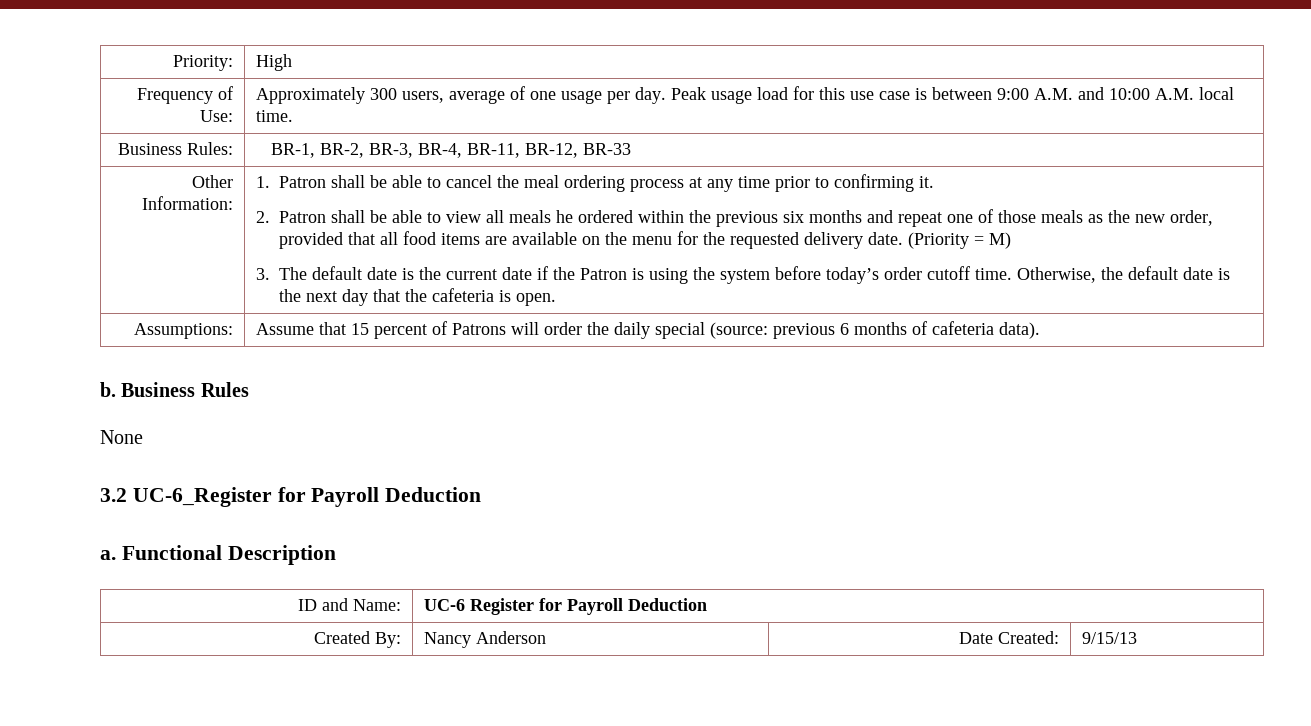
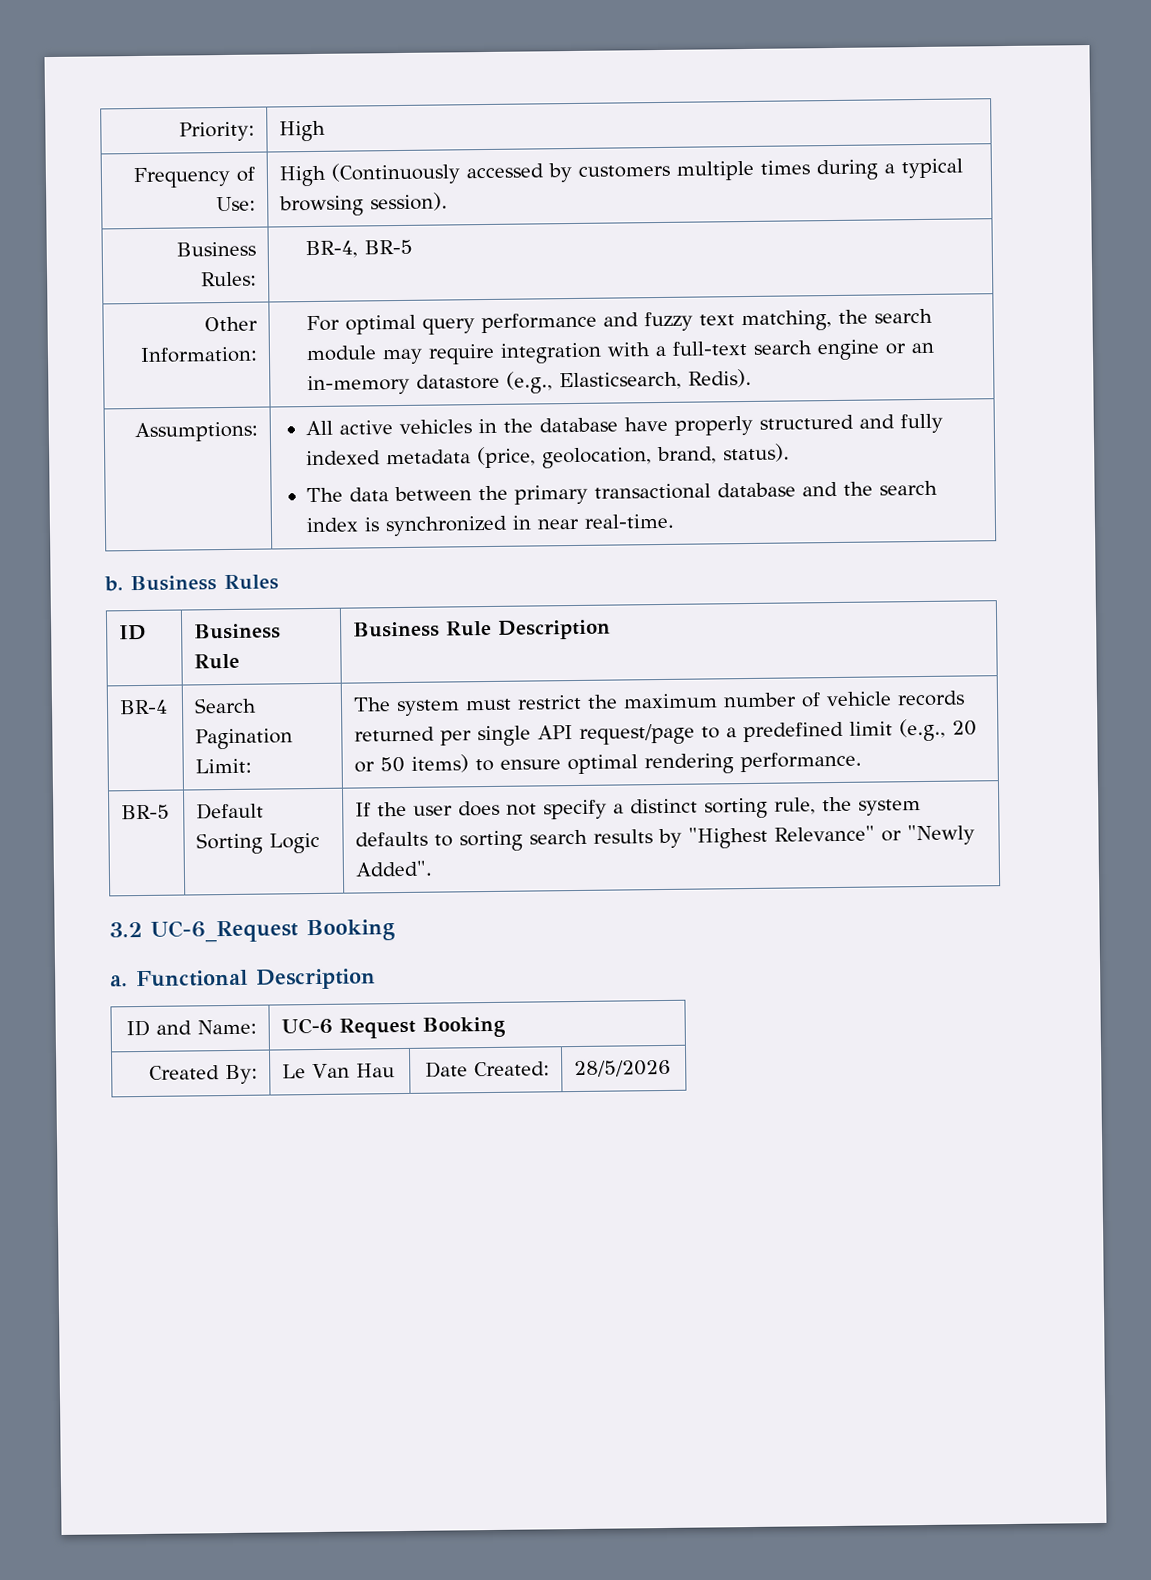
[256,86,1235,104] [256,110,294,122] [117,142,233,155] [270,143,631,158] [191,175,233,188] [141,196,233,210] [256,174,935,192] [256,209,1214,227] [279,231,1012,249] [256,266,1231,284] [279,288,557,306] [133,323,233,339] [256,321,1041,339] [100,382,249,397] [100,430,143,444] [100,487,482,507] Approximately 300 users, average of one usage per day. Peak usage load for this use case is between 9:00 A.M. and 10:00 A.M. local time. // Business Rules: | BR-1, BR-2, BR-3, BR-4, BR-11, BR-12, BR-33 // Other Information: | 1. Patron shall be able to cancel the meal ordering process at any time prior to confirming it. // 2. Patron shall be able to view all meals he ordered within the previous six months and repeat one of those meals as the new order, provided that all food items are available on the menu for the requested delivery date. (Priority = M) // 3. The default date is the current date if the Patron is using the system before today’s order cutoff time. Otherwise, the default date is the next day that the cafeteria is open. // Assumptions: | Assume that 15 percent of Patrons will order the daily special (source: previous 6 months of cafeteria data). // b. Business Rules // None // 3.2 UC-6_Register for Payroll Deduction -> [279,158,964,187] [279,192,449,217] [175,241,256,257] [200,271,257,287] [304,239,413,259] [203,316,258,332] [139,346,258,363] [305,308,933,335] [305,339,934,365] [306,368,752,396] [133,421,258,443] [304,413,943,436] [305,443,790,469] [305,480,938,505] [305,513,674,537] [104,574,279,592] [119,624,148,641] [194,623,282,640] [194,653,241,670] [353,619,612,640] [119,699,169,715] [194,697,258,714] [195,728,294,750] [195,758,253,774] [353,690,966,717] [354,718,978,747] [354,751,863,775] [121,804,171,820] [196,802,265,820] [196,832,321,855] [355,796,922,820] [355,824,976,852] [355,860,433,877] [109,919,395,943] High (Continuously accessed by customers multiple times during a typical browsing session). // Business Rules: | BR-4, BR-5 // Other Information: | For optimal query performance and fuzzy text matching, the search module may require integration with a full-text search engine or an in-memory datastore (e.g., Elasticsearch, Redis). // Assumptions: | All active vehicles in the database have properly structured and fully indexed metadata (price, geolocation, brand, status). // The data between the primary transactional database and the search index is synchronized in near real-time. // b. Business Rules // ID | Business Rule | Business Rule Description // BR-4 | Search Pagination Limit: | The system must restrict the maximum number of vehicle records returned per single API request/page to a predefined limit (e.g., 20 or 50 items) to ensure optimal rendering performance. // BR-5 | Default Sorting Logic | If the user does not specify a distinct sorting rule, the system defaults to sorting search results by "Highest Relevance" or "Newly Added". // 3.2 UC-6_Request Booking
[470,598,708,615] Register for Payroll Deduction -> [339,1016,507,1039] Request Booking
[424,631,547,648] Nancy Anderson -> [282,1063,396,1079] Le Van Hau
[1082,632,1138,644] 9/15/13 -> [574,1059,672,1078] 28/5/2026

